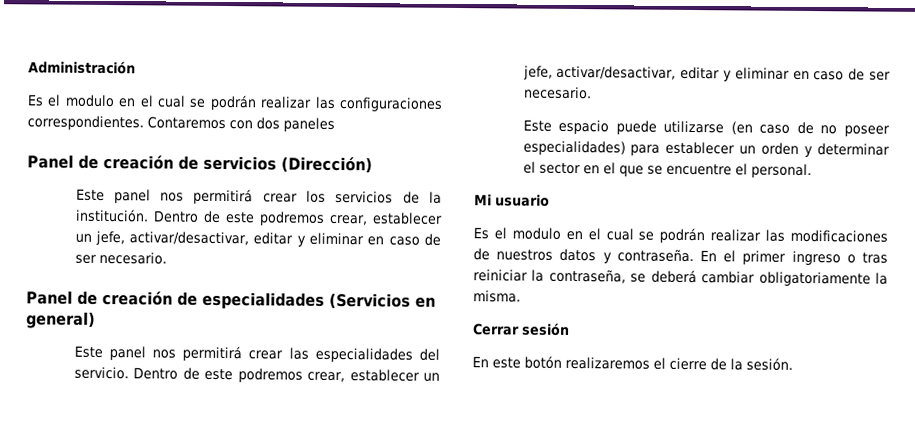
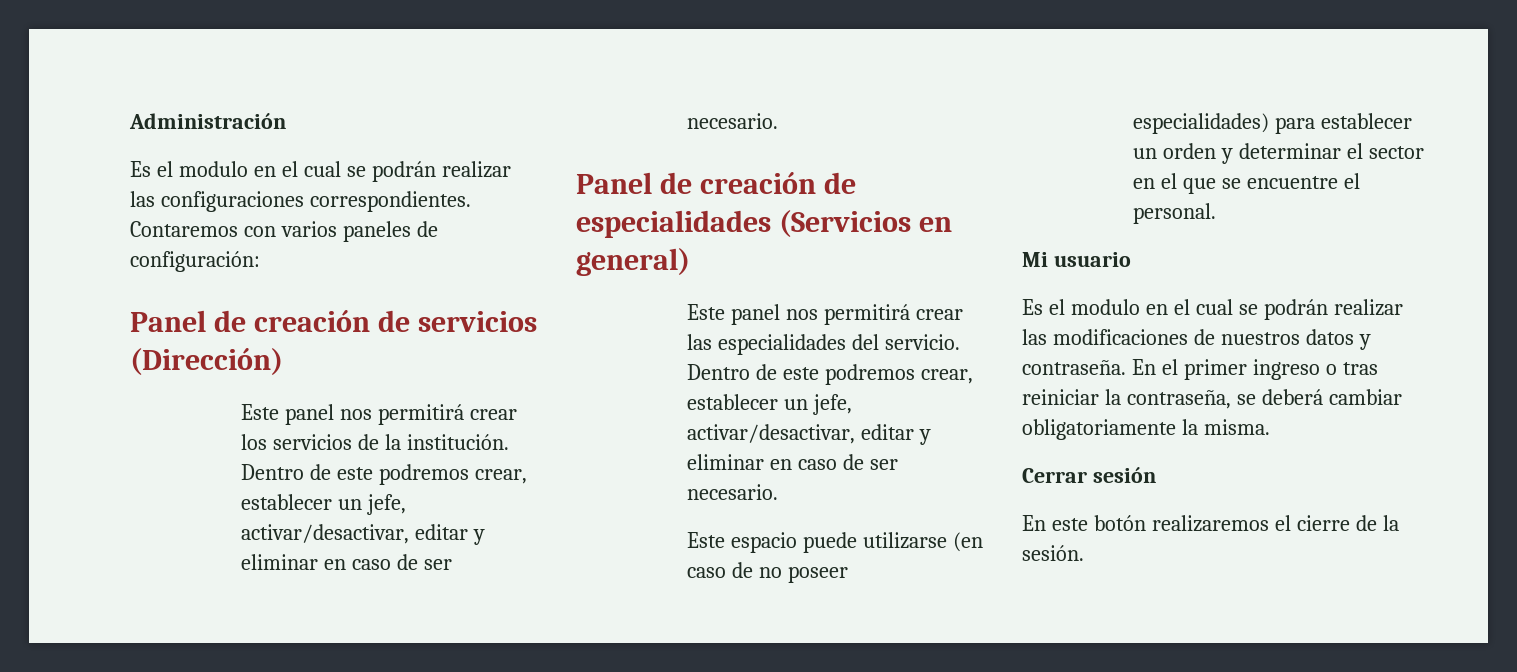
[256,117,280,130] dos -> [280,221,337,237] varios
(335, 124) none -> [416,221,438,237] [130,251,260,272] de configuración:

